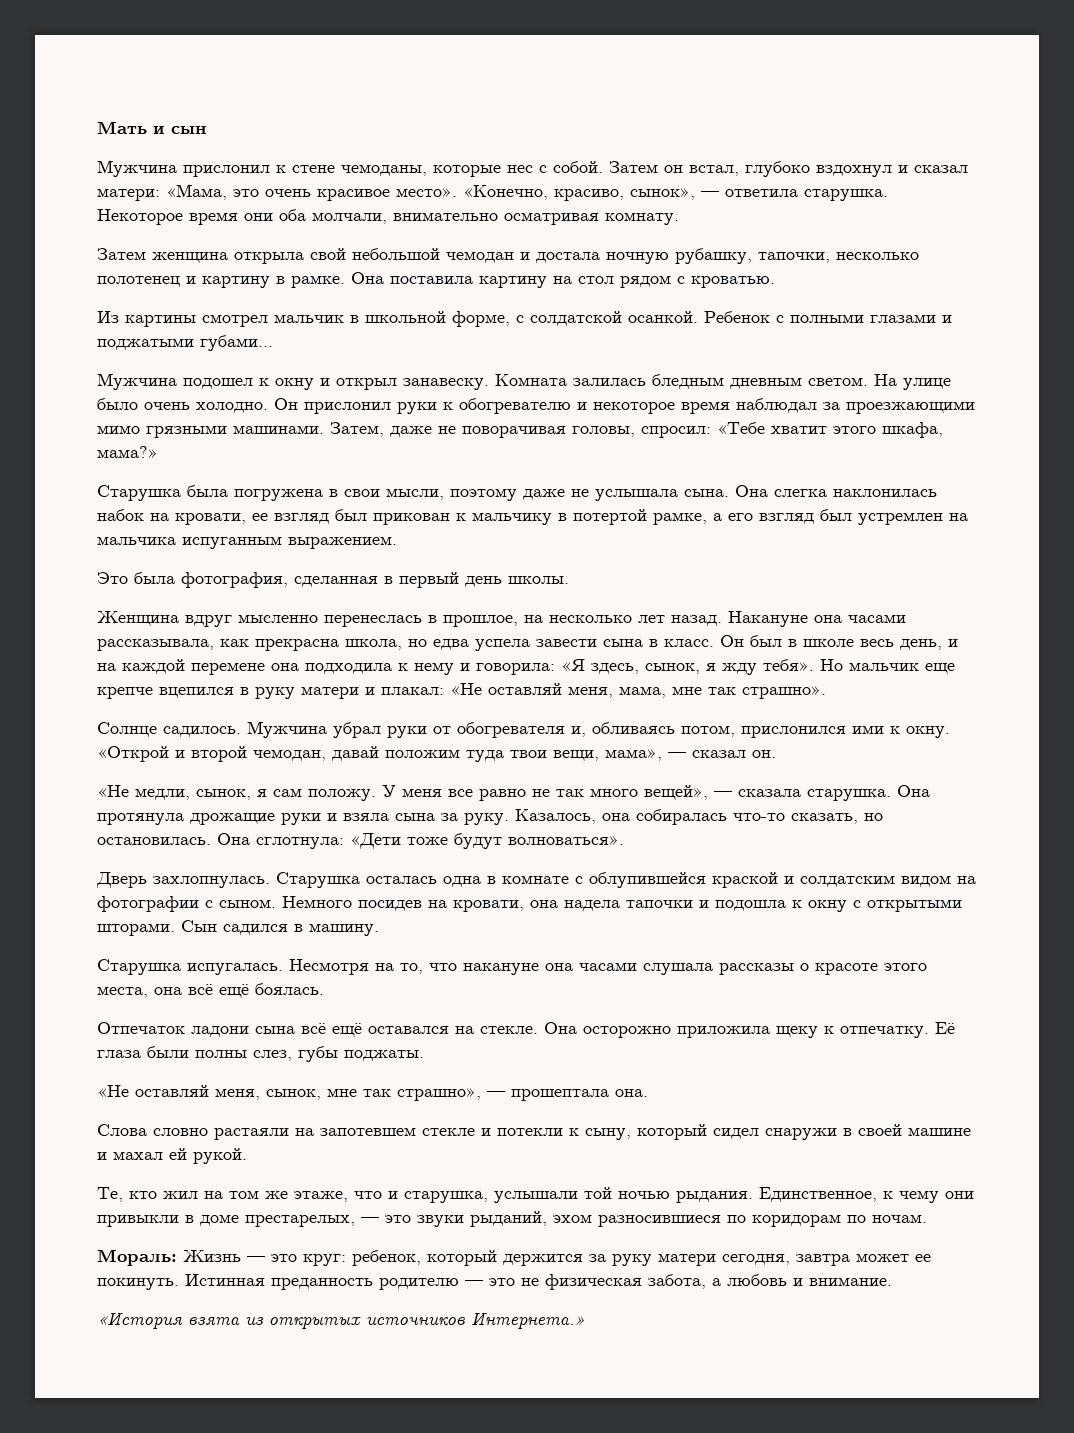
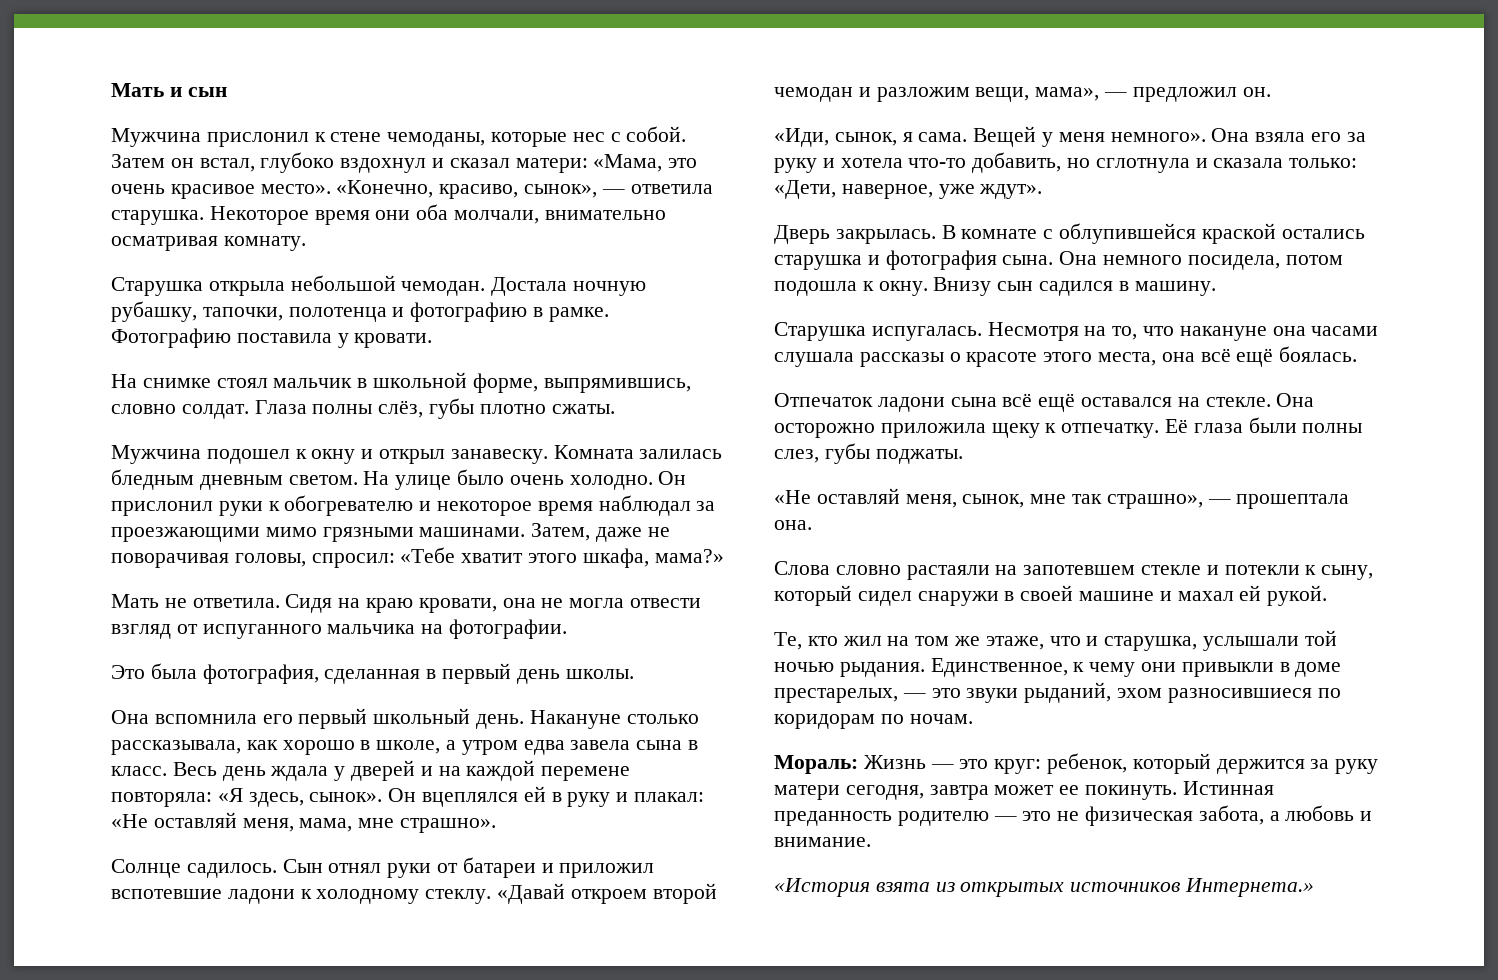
[97,248,919,264] [97,272,775,288] [97,311,952,327] [97,335,273,351] Затем женщина открыла свой небольшой чемодан и достала ночную рубашку, тапочки, несколько полотенец и картину в рамке. Она поставила картину на стол рядом с кроватью. // Из картины смотрел мальчик в школьной форме, с солдатской осанкой. Ребенок с полными глазами и поджатыми губами… -> [111,275,647,296] [111,301,609,322] [111,328,433,348] [111,372,691,393] [111,398,615,419] Старушка открыла небольшой чемодан. Достала ночную рубашку, тапочки, полотенца и фотографию в рамке. Фотографию поставила у кровати. // На снимке стоял мальчик в школьной форме, выпрямившись, словно солдат. Глаза полны слёз, губы плотно сжаты.
[97,485,937,501] [97,509,968,525] [97,536,397,549] Старушка была погружена в свои мысли, поэтому даже не услышала сына. Она слегка наклонилась набок на кровати, ее взгляд был прикован к мальчику в потертой рамке, а его взгляд был устремлен на мальчика испуганным выражением. -> [111,594,702,613] [111,619,568,639] Мать не ответила. Сидя на краю кровати, она не могла отвести взгляд от испуганного мальчика на фотографии.
[97,611,906,627] [97,635,958,651] [97,659,955,675] [97,687,234,699] Женщина вдруг мысленно перенеслась в прошлое, на несколько лет назад. Накануне она часами рассказывала, как прекрасна школа, но едва успела завести сына в класс. Он был в школе весь день, и на каждой перемене она подходила к нему и говорила: «Я здесь, сынок, я жду тебя». Но мальчик еще крепче вцепился -> [111,708,699,729] [111,740,699,755] [111,760,631,781] [111,786,546,807] Она вспомнила его первый школьный день. Накануне столько рассказывала, как хорошо в школе, а утром едва завела сына в класс. Весь день ждала у дверей и на каждой перемене повторяла: «Я здесь, сынок». Он вцеплялся ей
[301,686,359,699] матери -> (611, 799) none
[708,687,736,695] так -> (395, 823) none
[247,721,950,738] [97,746,547,762] Мужчина убрал руки от обогревателя и, обливаясь потом, прислонился ими к окну. «Открой и второй чемодан, давай положим туда твои -> [282,857,655,878] [111,883,717,904] [774,87,970,102] Сын отнял руки от батареи и приложил вспотевшие ладони к холодному стеклу. «Давай откроем второй чемодан и разложим
[692,750,746,758] сказал -> [1132,87,1237,102] предложил
[97,785,930,801] [97,809,883,825] [97,833,624,849] [96,872,976,888] [97,896,962,912] [97,920,217,936] «Не медли, сынок, я сам положу. У меня все равно не так много вещей», — сказала старушка. Она протянула дрожащие руки и взяла сына за руку. Казалось, она собиралась что-то сказать, но остановилась. Она сглотнула: «Дети тоже будут волноваться». // Дверь захлопнулась. Старушка осталась одна в комнате с облупившейся краской и солдатским видом на фотографии с сыном. Немного посидев на кровати, она надела тапочки и подошла к окну с открытыми шторами. Сын -> [774,126,1366,147] [774,152,1358,173] [774,180,1043,199] [774,223,1365,244] [774,250,1343,270] [774,277,1034,296] «Иди, сынок, я сама. Вещей у меня немного». Она взяла его за руку и хотела что-то добавить, но сглотнула и сказала только: «Дети, наверное, уже ждут». // Дверь закрылась. В комнате с облупившейся краской остались старушка и фотография сына. Она немного посидела, потом подошла к окну. Внизу сын

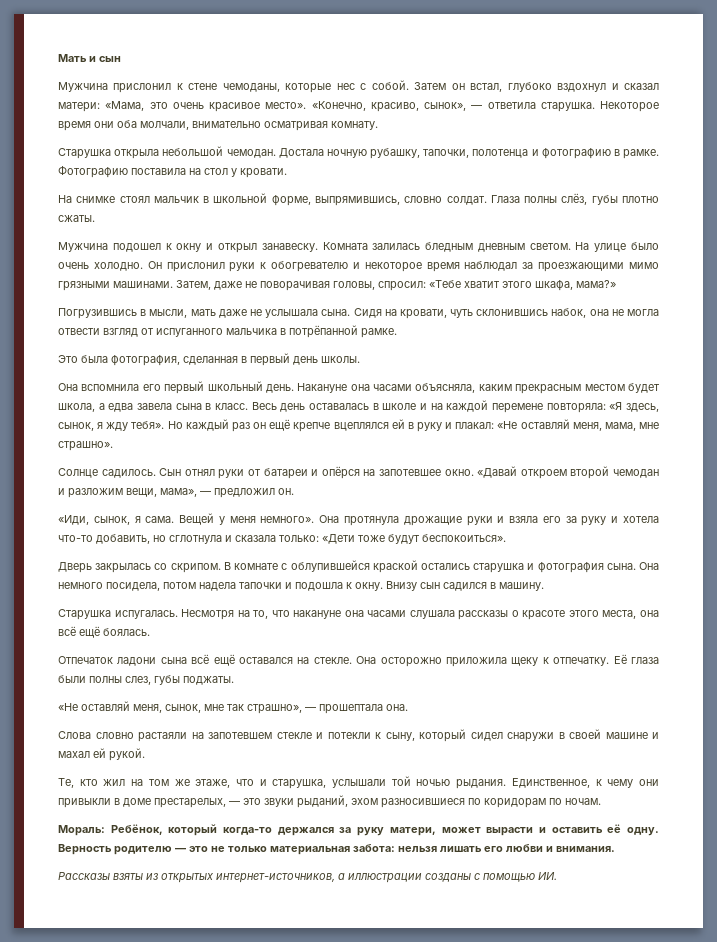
(332, 338) none -> [189,168,228,175] на стол
[111,594,497,613] Мать не ответила. Сидя на краю кровати, -> [58,308,587,319] Погрузившись в мысли, мать даже не услышала сына. Сидя на кровати, чуть склонившись набок,
[421,619,568,639] на фотографии. -> [280,325,397,338] в потрёпанной рамке.
[626,714,699,724] [111,740,518,755] столько рассказывала, как хорошо в школе, а утром -> [350,383,660,394] [58,403,105,412] она часами объясняла, каким прекрасным местом будет школа, а
[270,760,416,781] ждала у дверей -> [309,403,417,410] оставалась в школе
[309,788,417,802] сынок». Он -> [58,419,331,432] сынок, я жду тебя». Но каждый раз он ещё крепче
[559,863,655,878] [111,889,492,904] приложил вспотевшие ладони к холодному стеклу. -> [321,466,474,479] опёрся на запотевшее окно.
(1250, 135) none -> [343,516,505,526] протянула дрожащие руки и
[774,180,1043,199] [774,225,936,244] «Дети, наверное, уже ждут». // Дверь закрылась. -> [322,534,506,544] [58,562,221,573] «Дети тоже будут беспокоиться». // Дверь закрылась со скрипом.
(1343, 260) none -> [199,582,292,591] надела тапочки и
[863,753,1379,774] [774,781,1274,800] [774,805,1373,826] [774,837,871,847] [774,878,1315,897] Жизнь — это круг: ребенок, который держится за руку матери сегодня, завтра может ее покинуть. Истинная преданность родителю — это не физическая забота, а любовь и внимание. // «История взята из открытых источников Интернета.» -> [110,824,659,836] [58,844,615,855] [58,872,557,883] Ребёнок, который когда-то держался за руку матери, может вырасти и оставить её одну. Верность родителю — это не только материальная забота: нельзя лишать его любви и внимания. // Рассказы взяты из открытых интернет-источников, а иллюстрации созданы с помощью ИИ.

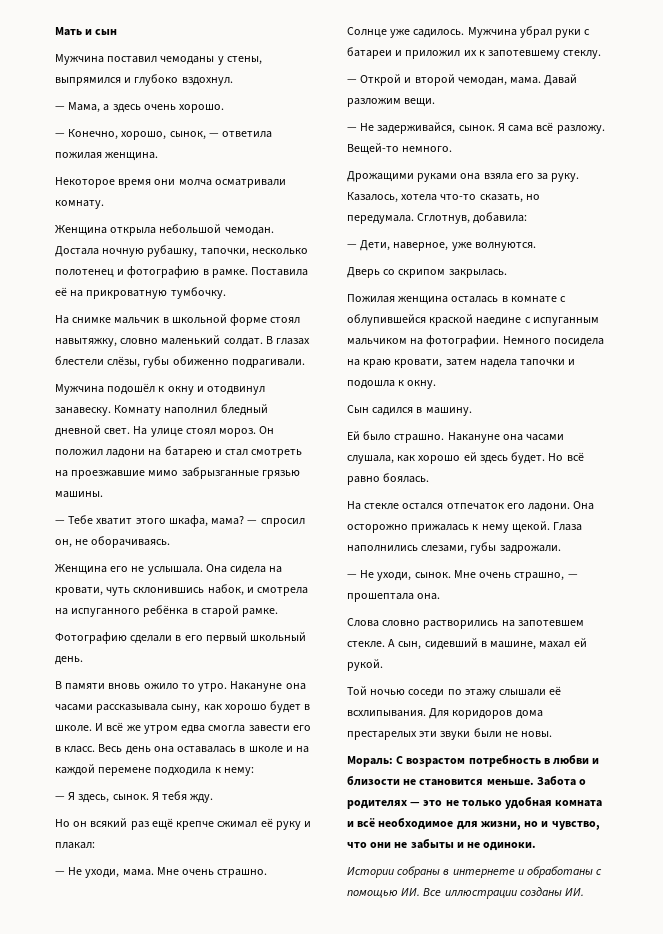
[113,80,659,93] [58,101,659,112] [58,120,328,131] прислонил к стене чемоданы, которые нес с собой. Затем он встал, глубоко вздохнул и сказал матери: «Мама, это очень красивое место». «Конечно, красиво, сынок», — ответила старушка. Некоторое время они оба молчали, внимательно осматривая -> [107,56,262,65] [55,74,233,86] [55,102,225,113] [55,129,273,140] [55,152,159,161] [55,177,286,188] поставил чемоданы у стены, выпрямился и глубоко вздохнул. // — Мама, а здесь очень хорошо. // — Конечно, хорошо, сынок, — ответила пожилая женщина. // Некоторое время они молча осматривали
[58,148,111,159] Старушка -> [55,225,107,236] Женщина
[472,149,529,158] полотенца -> [251,248,308,255] [55,269,114,278] несколько полотенец
[58,166,287,178] Фотографию поставила на стол у кровати. -> [251,267,309,276] [55,287,226,299] Поставила её на прикроватную тумбочку.
[119,196,150,203] стоял -> (112, 320) none
[271,193,659,206] [58,215,95,222] [58,242,161,252] форме, выпрямившись, словно солдат. Глаза полны слёз, губы плотно сжаты. // Мужчина подошел -> [230,314,301,326] [55,335,311,347] [55,356,305,368] [55,383,156,395] форме стоял навытяжку, словно маленький солдат. В глазах блестели слёзы, губы обиженно подрагивали. // Мужчина подошёл
[217,242,660,253] [58,261,659,272] [58,280,616,291] [58,308,382,319] открыл занавеску. Комната залилась бледным дневным светом. На улице было очень холодно. Он прислонил руки к обогревателю и некоторое время наблюдал за проезжающими мимо грязными машинами. Затем, даже не поворачивая головы, спросил: «Тебе хватит этого шкафа, мама?» // Погрузившись в мысли, мать даже не услышала сына. Сидя -> [207,386,266,395] [55,404,268,416] [55,425,275,437] [55,446,303,458] [55,467,300,479] [55,491,103,498] [55,515,305,527] [55,536,171,548] [55,564,267,575] отодвинул занавеску. Комнату наполнил бледный дневной свет. На улице стоял мороз. Он положил ладони на батарею и стал смотреть на проезжавшие мимо забрызганные грязью машины. // — Тебе хватит этого шкафа, мама? — спросил он, не оборачиваясь. // Женщина его не услышала. Она сидела
[589,309,659,316] [58,325,397,338] [58,353,360,366] [58,381,660,394] [58,403,202,412] она не могла отвести взгляд от испуганного мальчика в потрёпанной рамке. // Это была фотография, сделанная в первый день школы. // Она вспомнила его первый школьный день. Накануне она часами объясняла, каким прекрасным местом будет школа, а едва завела сына -> [246,587,309,596] [55,605,279,617] [55,632,307,644] [55,656,83,665] [55,681,306,692] [55,701,311,713] [55,722,311,734] и смотрела на испуганного ребёнка в старой рамке. // Фотографию сделали в его первый школьный день. // В памяти вновь ожило то утро. Накануне она часами рассказывала сыну, как хорошо будет в школе. И всё же утром едва смогла завести его
(306, 407) none -> [153,746,174,753] она
[546,402,659,413] [58,419,659,432] [58,441,113,451] [58,466,660,479] [58,488,294,498] [58,513,659,526] [58,534,506,544] [58,560,659,573] [58,582,196,591] повторяла: «Я здесь, сынок, я жду тебя». Но каждый раз он ещё крепче вцеплялся ей в руку и плакал: «Не оставляй меня, мама, мне страшно». // Солнце садилось. Сын отнял руки от батареи и опёрся на запотевшее окно. «Давай откроем второй чемодан и разложим вещи, мама», — предложил он. // «Иди, сынок, я сама. Вещей у меня немного». Она протянула дрожащие руки и взяла его за руку и хотела что-то добавить, но сглотнула и сказала только: «Дети тоже будут беспокоиться». // Дверь закрылась со скрипом. В комнате с облупившейся краской остались старушка и фотография сына. Она немного посидела, потом -> [154,767,254,776] [55,791,214,803] [55,818,312,830] [55,842,95,849] [55,867,268,878] [347,26,591,38] [347,47,602,59] [347,74,578,86] [347,98,436,107] [347,122,605,134] [347,143,453,155] [347,171,580,182] [347,192,540,203] [347,212,528,224] [347,240,536,251] [347,267,507,278] [347,294,567,305] [347,314,599,326] [347,335,604,347] [347,359,477,368] подходила к нему: // — Я здесь, сынок. Я тебя жду. // Но он всякий раз ещё крепче сжимал её руку и плакал: // — Не уходи, мама. Мне очень страшно. // Солнце уже садилось. Мужчина убрал руки с батареи и приложил их к запотевшему стеклу. // — Открой и второй чемодан, мама. Давай разложим вещи. // — Не задерживайся, сынок. Я сама всё разложу. Вещей-то немного. // Дрожащими руками она взяла его за руку. Казалось, хотела что-то сказать, но передумала. Сглотнув, добавила: // — Дети, наверное, уже волнуются. // Дверь со скрипом закрылась. // Пожилая женщина осталась в комнате с облупившейся краской наедине с испуганным мальчиком на фотографии. Немного посидела на краю кровати, затем
[386,581,440,591] Внизу сын -> [347,405,369,413] // Сын
[58,609,660,620] [58,626,150,638] [58,654,659,667] [58,675,234,685] [58,701,302,714] Старушка испугалась. Несмотря на то, что накануне она часами слушала рассказы о красоте этого места, она всё ещё боялась. // Отпечаток ладони сына всё ещё оставался на стекле. Она осторожно приложила щеку к отпечатку. Её глаза были полны слез, губы поджаты. // «Не оставляй меня, сынок, мне так страшно», -> [347,431,565,443] [347,452,584,464] [347,473,430,485] [347,501,595,512] [347,521,583,533] [347,542,561,554] [347,570,565,581] Ей было страшно. Накануне она часами слушала, как хорошо ей здесь будет. Но всё равно боялась. // На стекле остался отпечаток его ладони. Она осторожно прижалась к нему щекой. Глаза наполнились слезами, губы задрожали. // — Не уходи, сынок. Мне очень страшно,
[138,732,187,742] растаяли -> [423,620,499,629] растворились
[276,729,659,742] [58,748,145,761] [58,776,659,789] [58,795,601,808] [58,824,659,836] [58,844,615,855] [58,872,535,883] стекле и потекли к сыну, который сидел снаружи в своей машине и махал ей рукой. // Те, кто жил на том же этаже, что и старушка, услышали той ночью рыдания. Единственное, к чему они привыкли в доме престарелых, — это звуки рыданий, эхом разносившиеся по коридорам по ночам. // Мораль: Ребёнок, который когда-то держался за руку матери, может вырасти и оставить её одну. Верность родителю — это не только материальная забота: нельзя лишать его любви и внимания. // Рассказы взяты из открытых интернет-источников, а иллюстрации созданы с помощью -> [347,638,587,650] [347,659,383,671] [347,686,562,698] [347,708,543,719] [347,728,553,740] [347,754,600,767] [347,775,587,786] [347,796,603,809] [347,817,600,830] [347,838,537,851] [347,866,603,878] [347,887,562,899] стекле. А сын, сидевший в машине, махал ей рукой. // Той ночью соседи по этажу слышали её всхлипывания. Для коридоров дома престарелых эти звуки были не новы. // Мораль: С возрастом потребность в любви и близости не становится меньше. Забота о родителях — это не только удобная комната и всё необходимое для жизни, но и чувство, что они не забыты и не одиноки. // Истории собраны в интернете и обработаны с помощью ИИ. Все иллюстрации созданы

